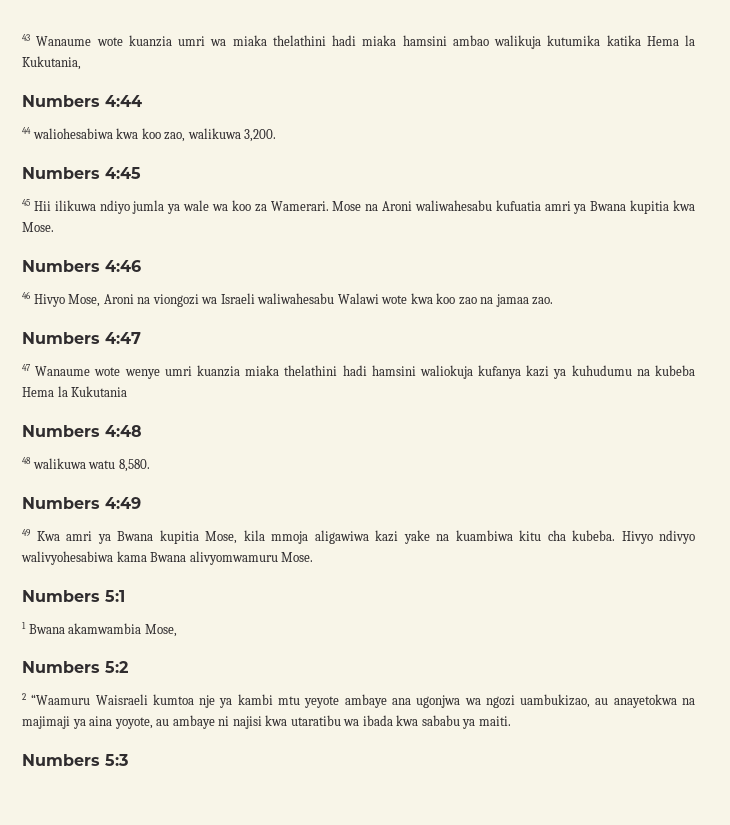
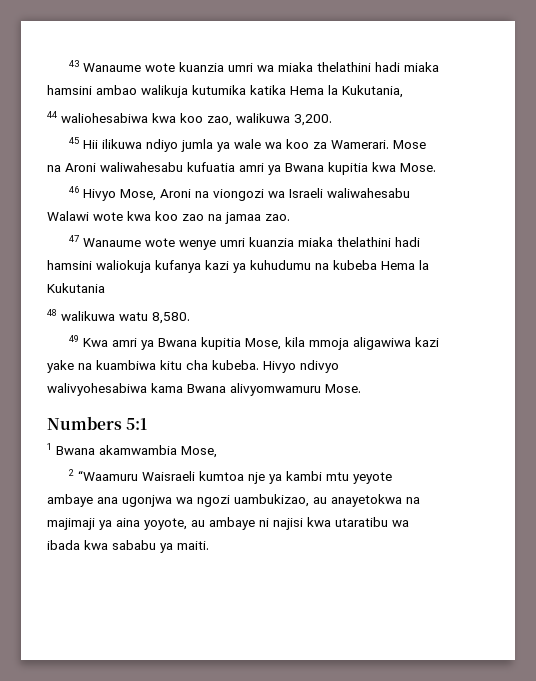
[22,95,142,107] // Numbers 4:44 -> (403, 91) none
[22,167,141,179] // Numbers 4:45 -> (332, 120) none
[22,260,141,272] // Numbers 4:46 -> (436, 167) none
[22,332,141,344] // Numbers 4:47 -> (290, 217) none
[22,425,142,437] // Numbers 4:48 -> (105, 288) none
[22,497,141,509] // Numbers 4:49 -> (190, 318) none
[22,661,128,673] // Numbers 5:2 -> (217, 452) none
[22,754,128,766] // Numbers 5:3 -> (209, 545) none

